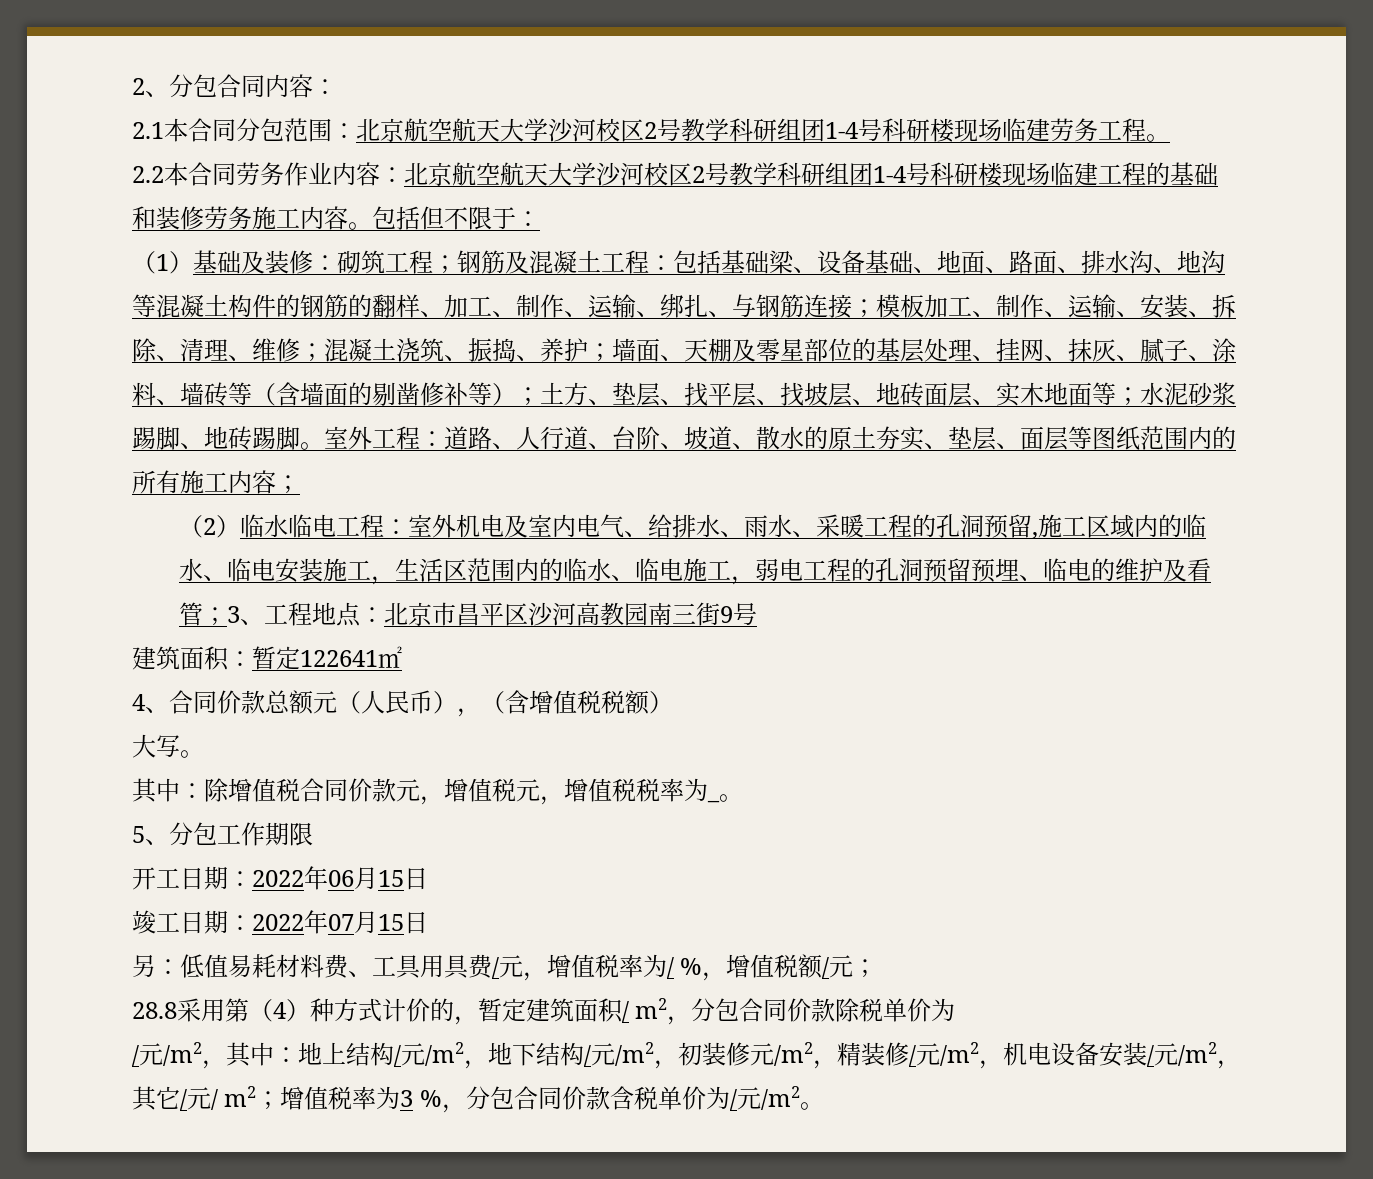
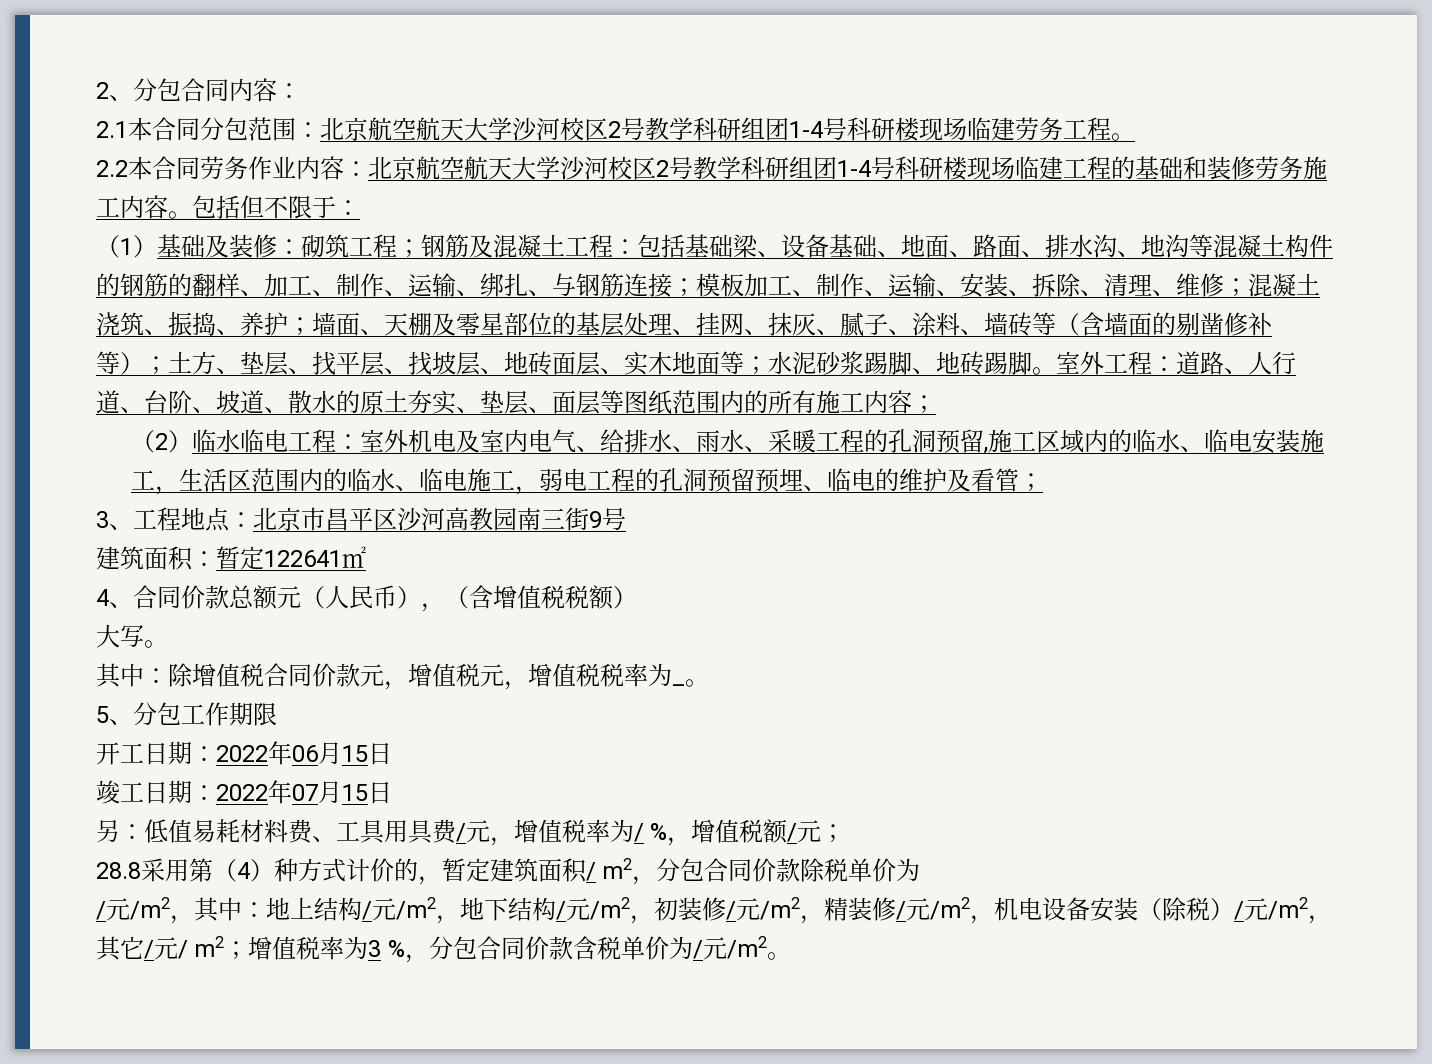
(227, 616) none -> (1043, 482) //
(750, 1054) none -> [726,901,736,920] /
(1147, 1054) none -> [1138,897,1234,921] （除税）

